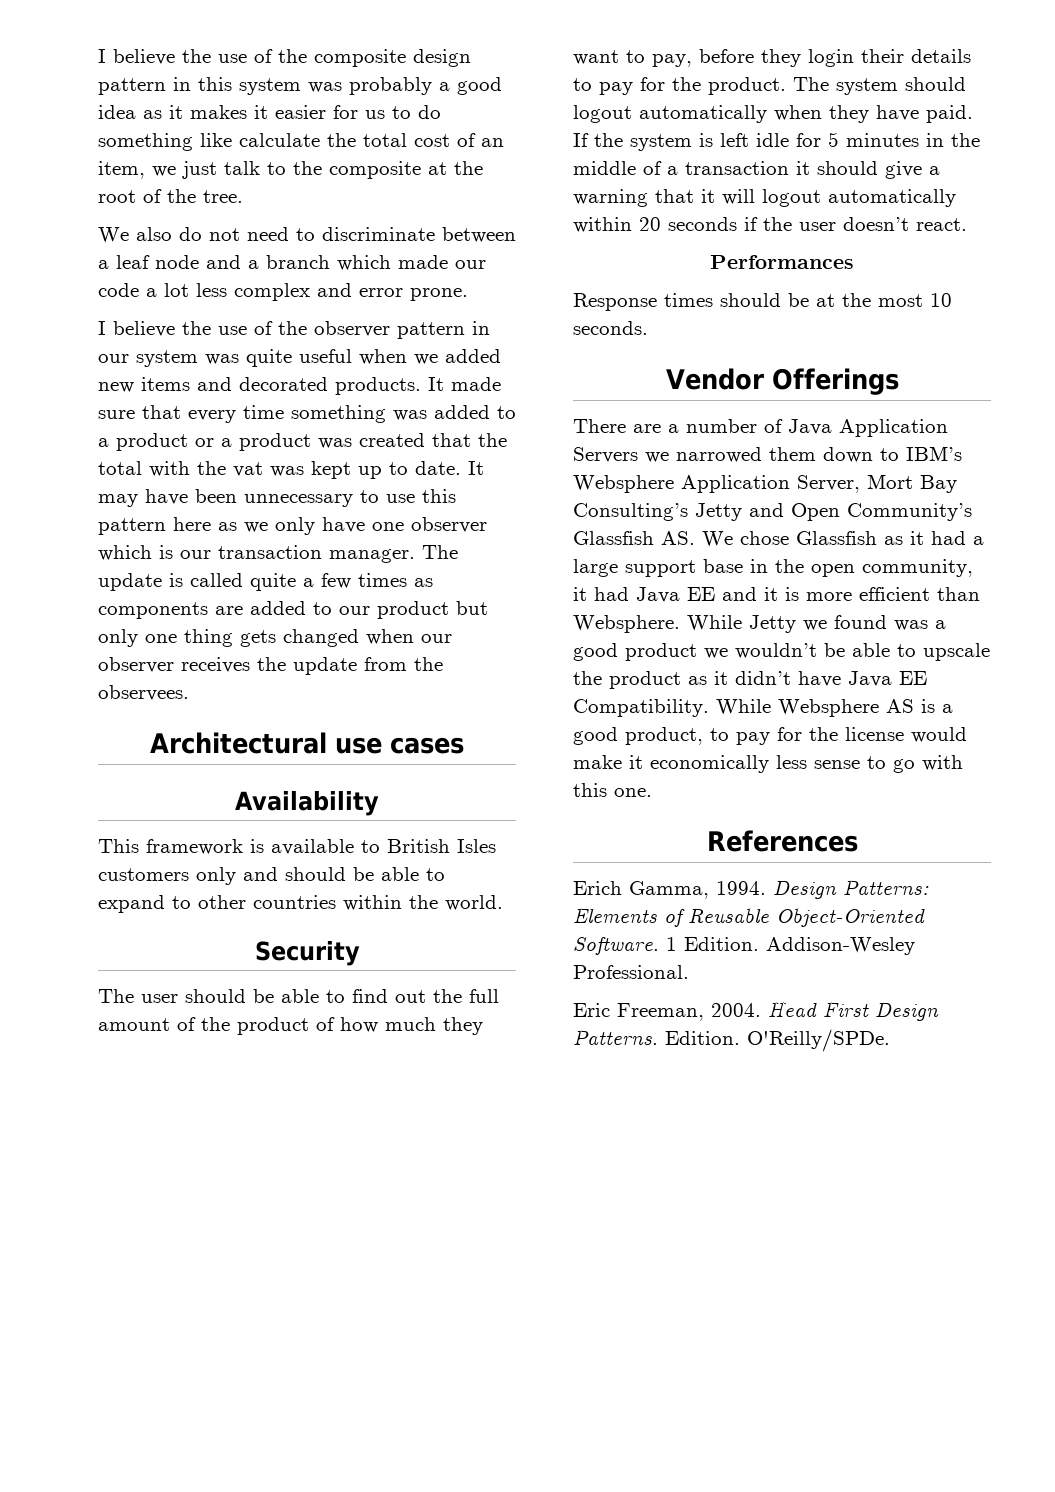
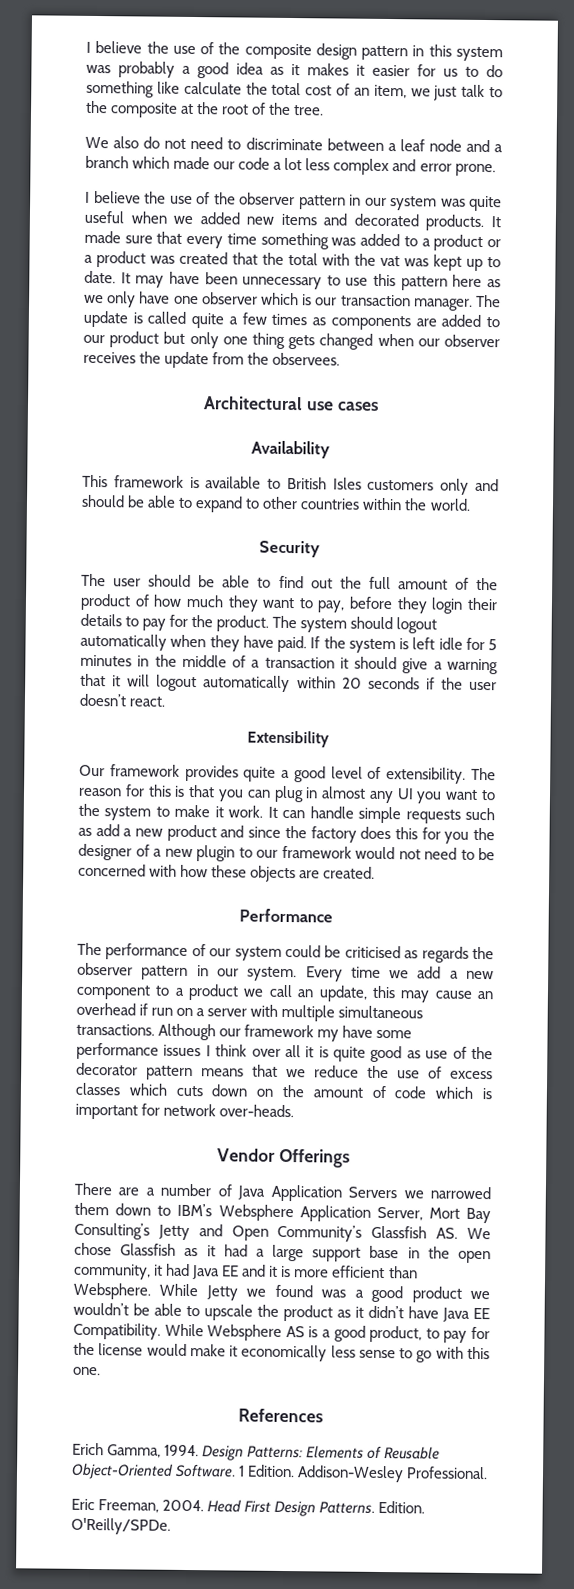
[710,255,854,269] [573,293,952,311] [573,321,648,335] Performances // Response times should be at the most 10 seconds. -> [246,730,330,748] [79,764,496,784] [78,784,496,804] [78,803,496,824] [78,824,495,844] [78,843,495,862] [78,863,376,883] [238,908,333,923] [77,942,494,963] [77,962,495,982] [76,984,494,1003] [76,1002,424,1022] [76,1023,413,1042] [76,1042,493,1063] [76,1062,493,1081] [75,1082,493,1100] [75,1103,295,1120] Extensibility // Our framework provides quite a good level of extensibility. The reason for this is that you can plug in almost any UI you want to the system to make it work. It can handle simple requests such as add a new product and since the factory does this for you the designer of a new plugin to our framework would not need to be concerned with how these objects are created. // Performance // The performance of our system could be criticised as regards the observer pattern in our system. Every time we add a new component to a product we call an update, this may cause an overhead if run on a server with multiple simultaneous transactions. Although our framework my have some performance issues I think over all it is quite good as use of the decorator pattern means that we reduce the use of excess classes which cuts down on the amount of code which is important for network over-heads.

